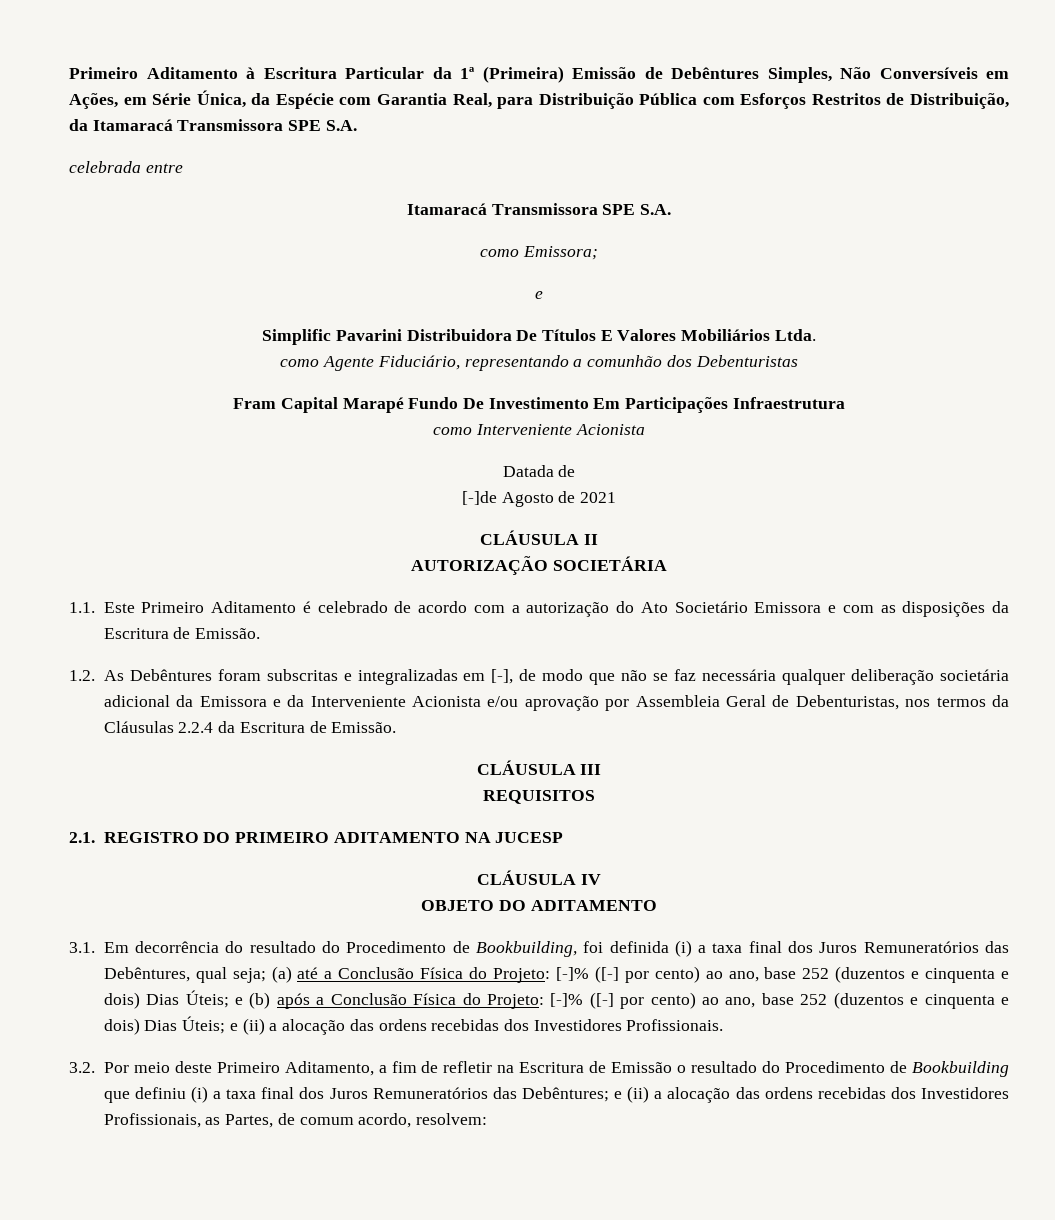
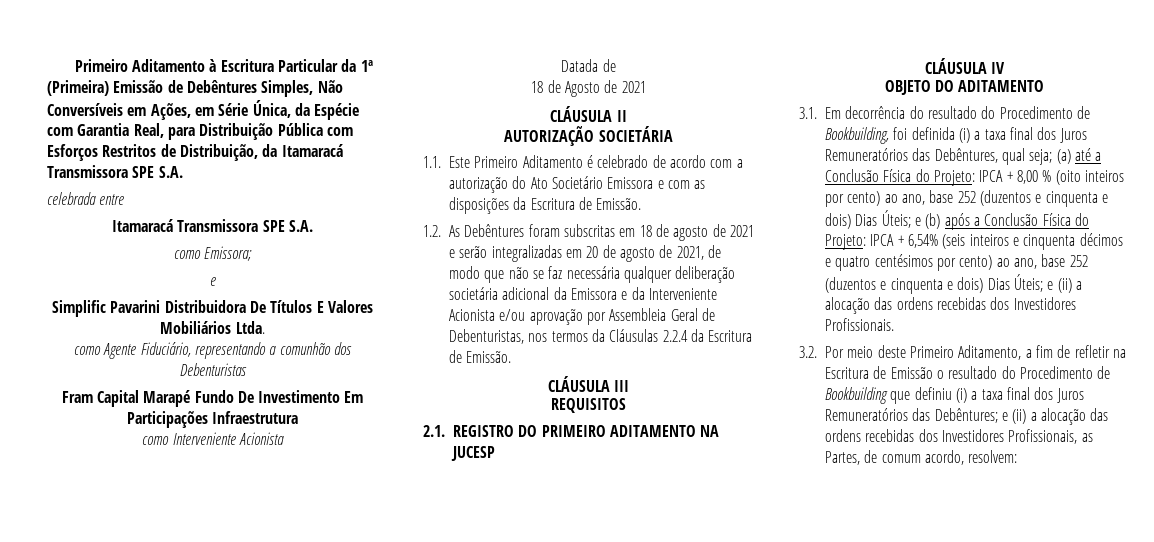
[461,491,497,505] [-]de -> [531,80,561,93] 18 de
[343,669,514,685] e integralizadas em [-], -> [619,224,754,241] [449,245,704,262] em 18 de agosto de 2021 e serão integralizadas em 20 de agosto de 2021,
[555,966,619,983] [-]% ([-] -> [979,170,1124,185] IPCA + 8,00 % (oito inteiros
[550,992,614,1009] [-]% ([-] -> [870,233,1123,250] [825,254,933,271] IPCA + 6,54% (seis inteiros e cinquenta décimos e quatro centésimos

